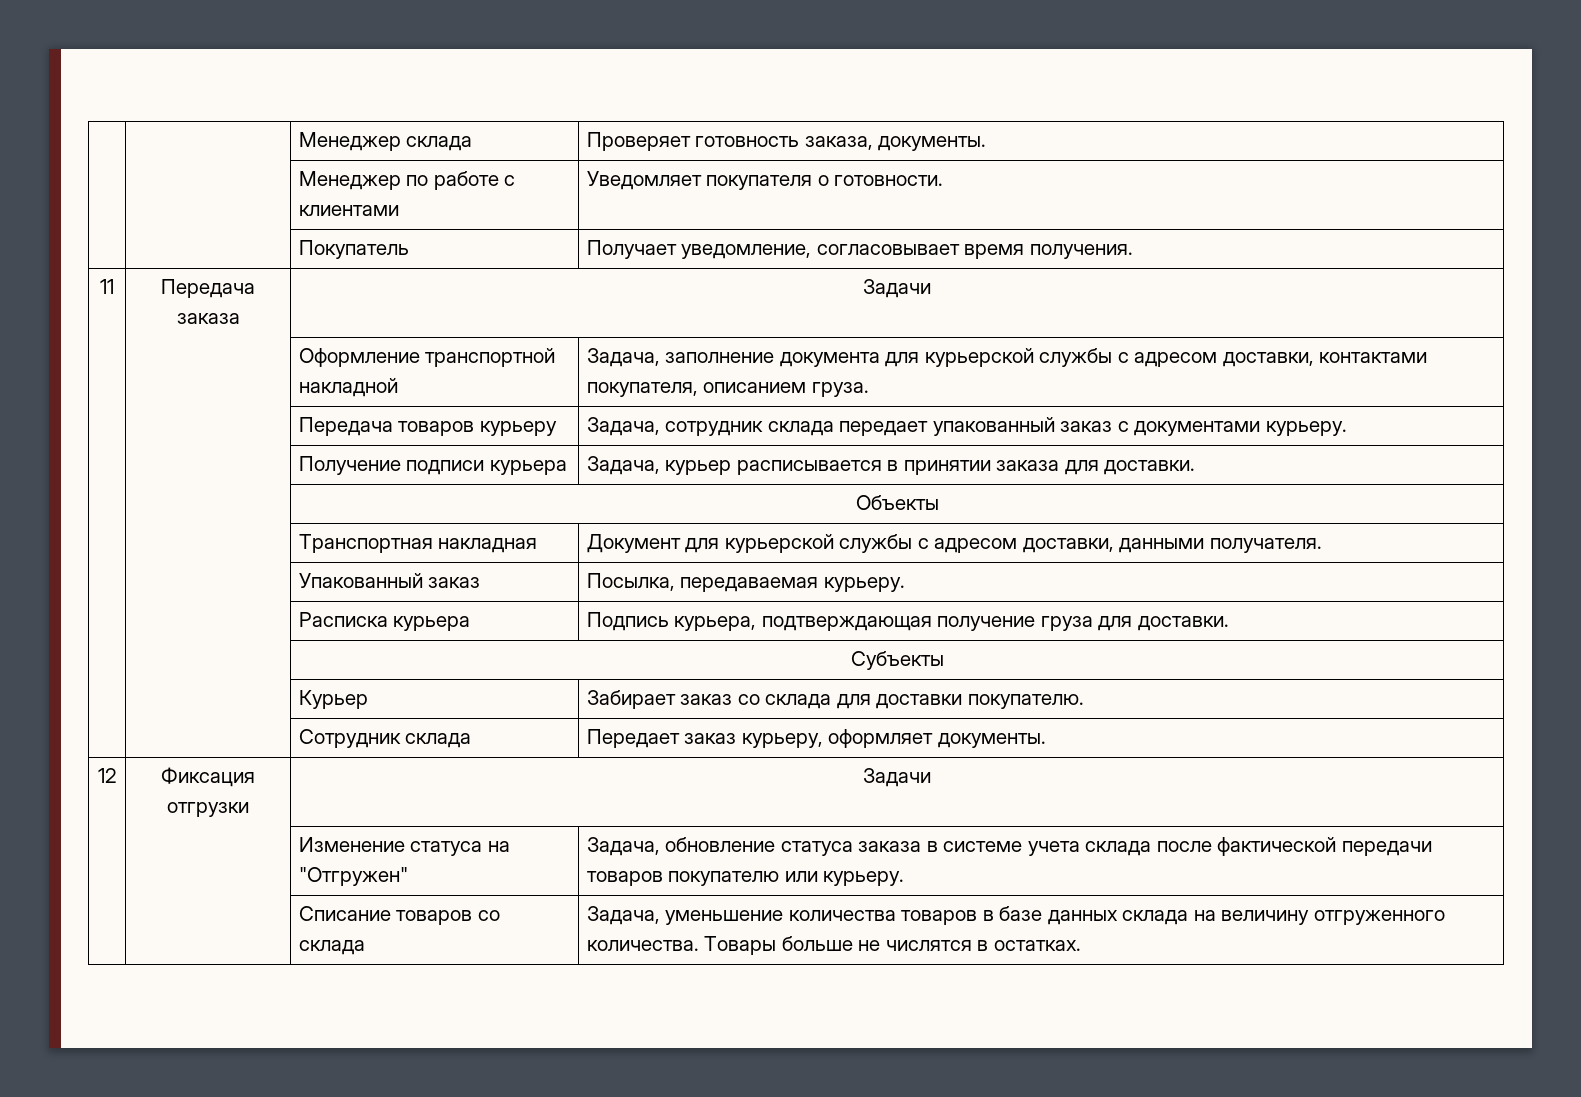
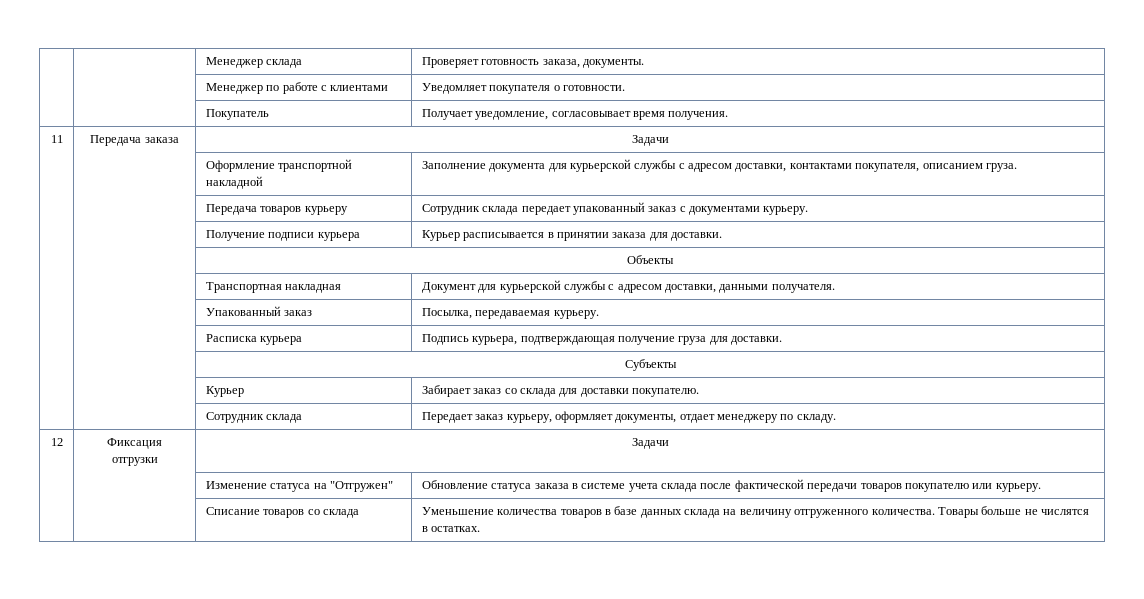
[586,348,775,367] Задача, заполнение -> [421,161,486,169] Заполнение
[586,417,764,436] Задача, сотрудник -> [421,204,480,215] Сотрудник
[586,456,732,475] Задача, курьер -> [421,230,460,241] Курьер
[937,733,1046,748] документы. -> [615,414,836,423] документы, отдает менеджеру по складу.
[586,837,776,856] Задача, обновление -> [421,480,488,489] Обновление
[586,906,784,925] Задача, уменьшение -> [421,507,494,515] Уменьшение

